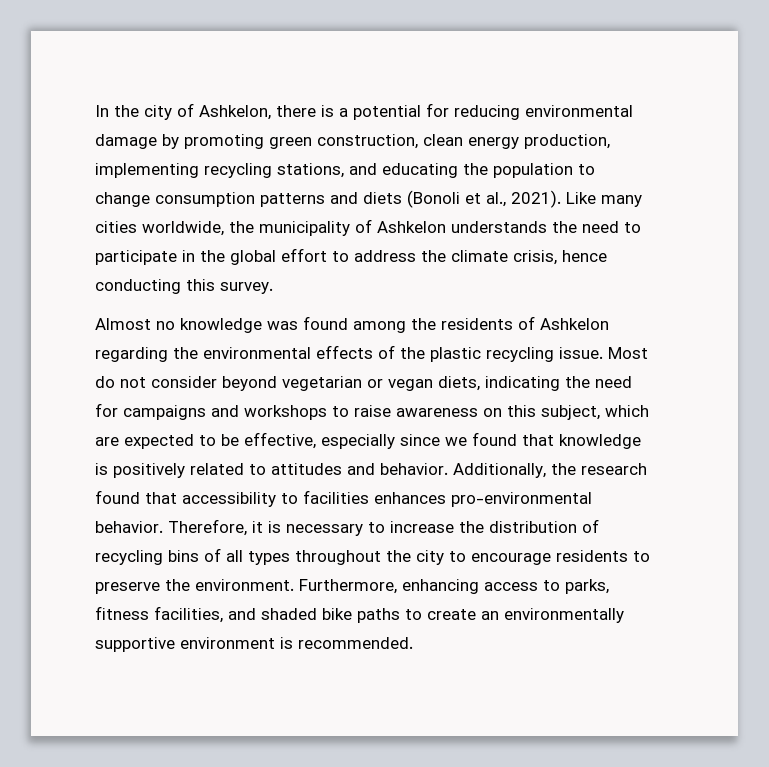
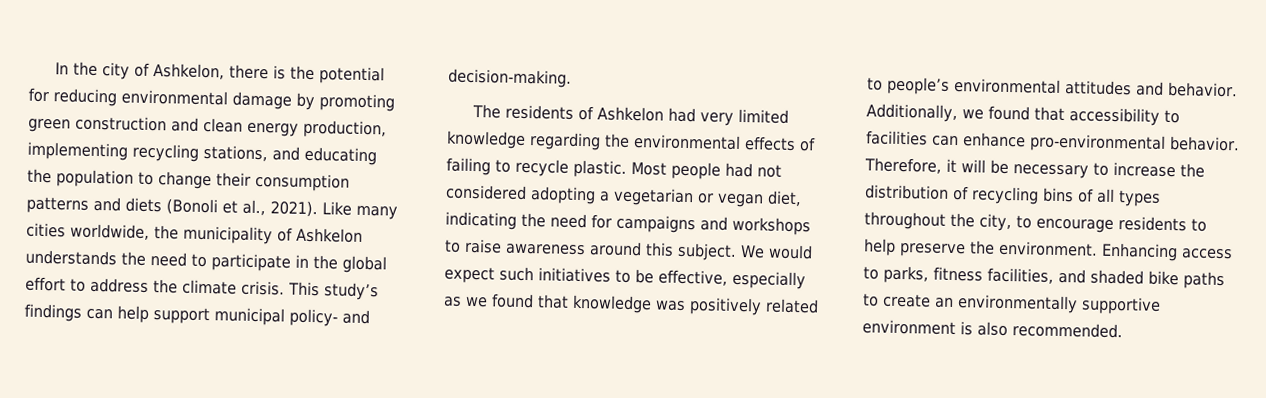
[339,108,348,117] a -> [289,65,315,81] the
[317,134,418,149] construction, -> [75,115,199,132] construction and
(150, 199) none -> [216,172,251,187] their
[513,250,607,265] [95,279,273,294] [95,316,609,333] crisis, hence conducting this survey. // Almost no knowledge was found among the residents of Ashkelon -> [241,280,379,301] [24,303,370,327] [448,68,572,88] [471,103,789,126] [446,130,526,149] crisis. This study’s findings can help support municipal policy- and decision-making. // The residents of Ashkelon had very limited knowledge
[400,347,648,362] [95,376,277,391] the plastic recycling issue. Most do not consider beyond -> [446,157,782,180] [445,184,610,205] failing to recycle plastic. Most people had not considered adopting a
[438,376,480,391] diets, -> [767,190,802,207] diet,
[483,405,649,420] [95,434,194,449] on this subject, which are expected -> [589,241,813,261] [444,266,611,284] around this subject. We would expect such initiatives
[400,434,440,446] since -> [443,296,462,307] as
[95,463,108,475] is -> [655,300,686,311] was
(266, 469) none -> [887,76,1061,95] people’s environmental
[551,463,647,475] the research -> [962,109,984,120] we
[374,492,446,504] enhances -> [932,132,1026,148] can enhance
[268,521,281,533] is -> [961,159,1009,175] will be
[416,550,444,565] city -> [979,213,1012,232] city,
(650, 556) none -> [863,238,896,256] help
[299,579,479,594] Furthermore, enhancing -> [1101,242,1178,262] Enhancing
(293, 643) none -> [977,321,1008,337] also

